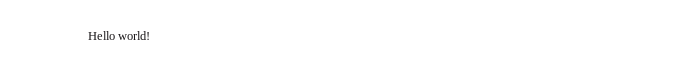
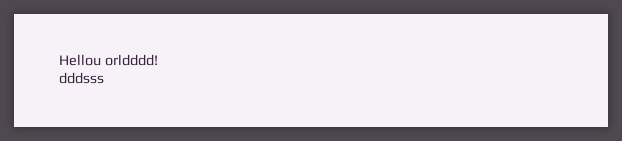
[87,31,151,40] Hello world! -> [59,54,159,66] [59,72,105,84] Hellou orldddd! // dddsss

